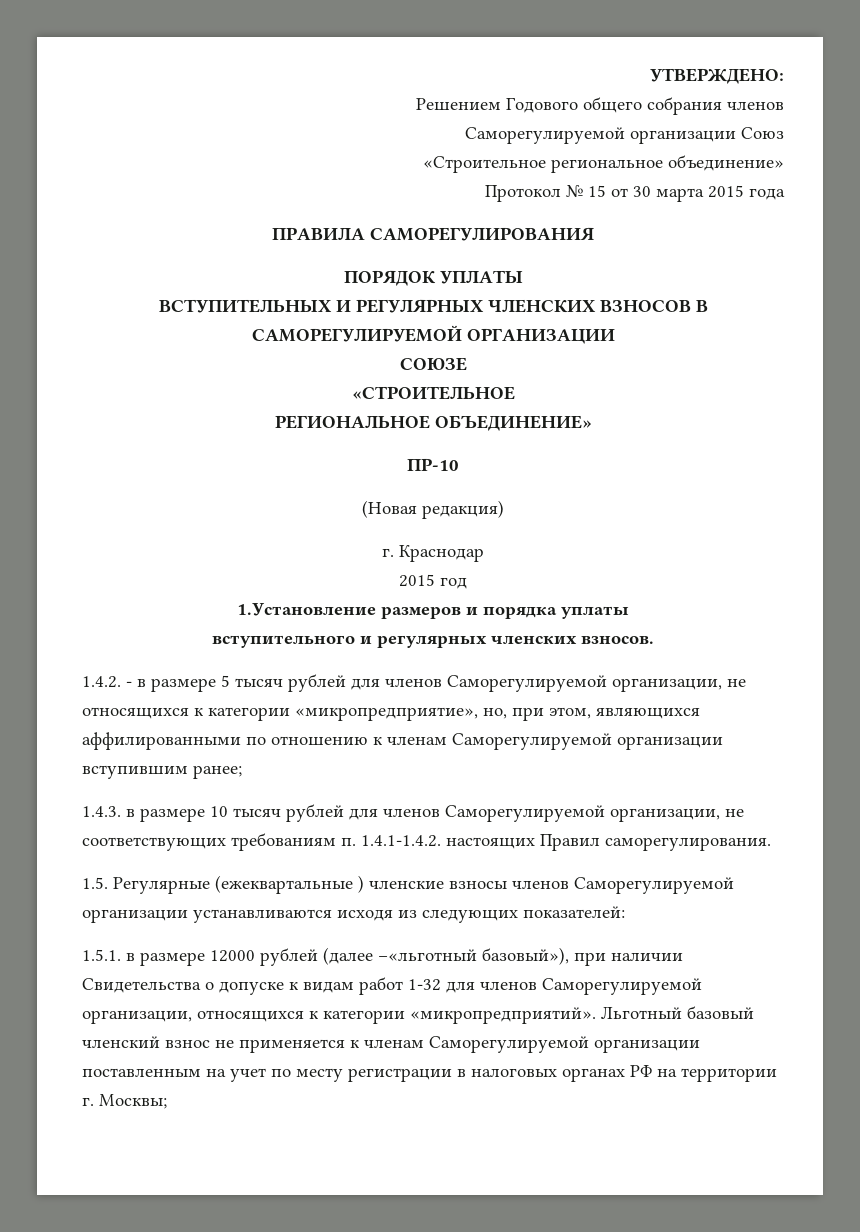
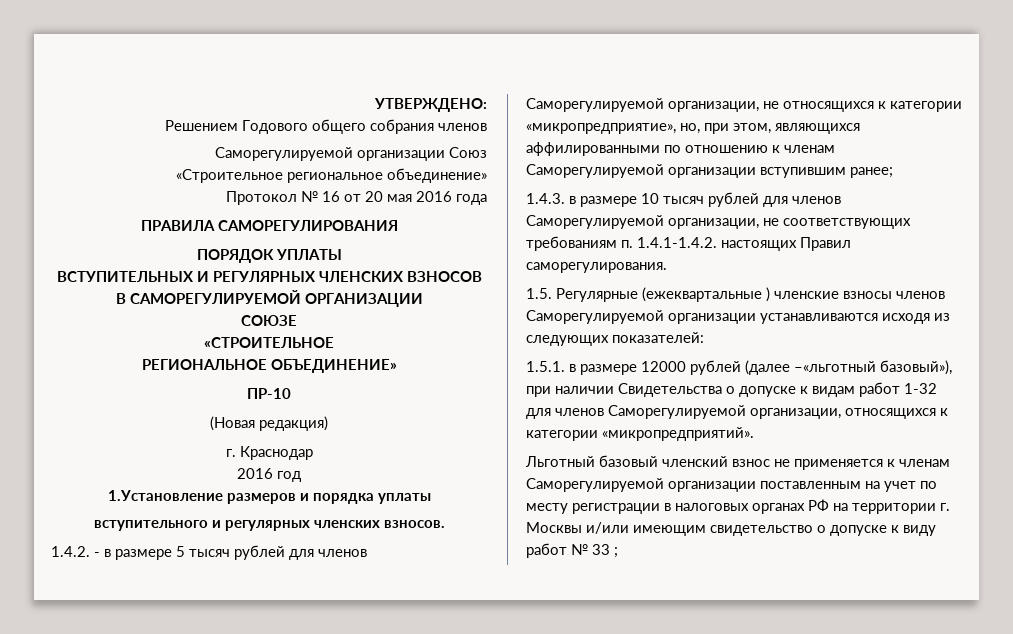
[588,185,744,202] 15 от 30 марта 2015 -> [322,191,452,202] 16 от 20 мая 2016
[399,574,435,587] 2015 -> [237,468,273,479] 2016
(596, 1015) none -> (754, 434) //
[99,1094,167,1109] Москвы; -> [526,522,936,536] [526,543,618,558] Москвы и/или имеющим свидетельство о допуске к виду работ № 33 ;

